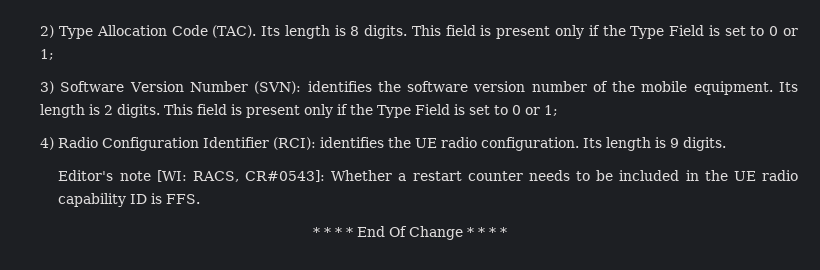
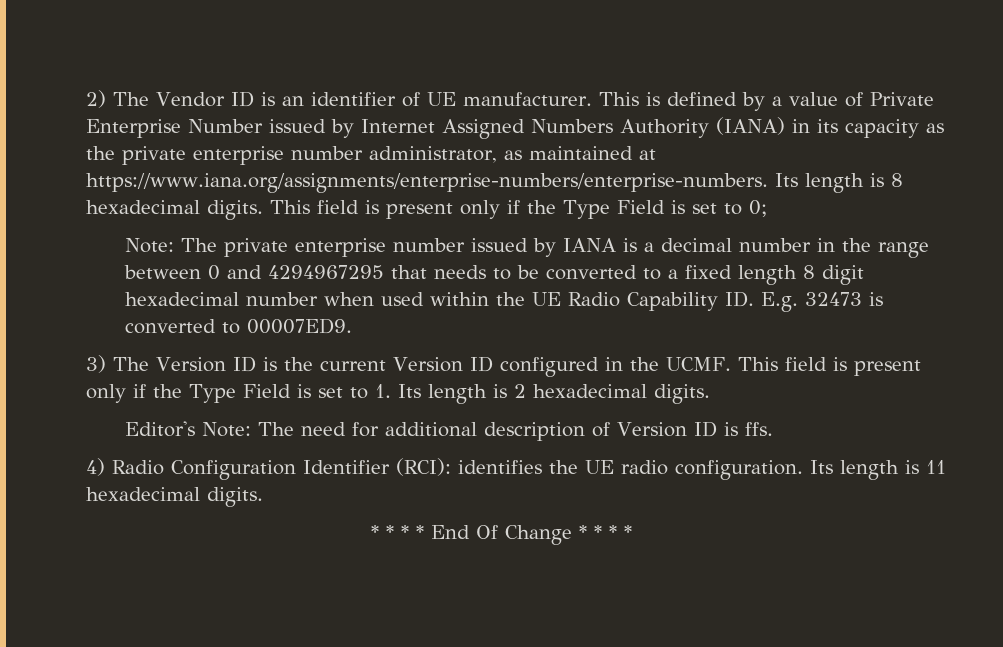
[58,25,257,39] Type Allocation Code (TAC). -> [113,91,935,111] [86,117,945,139] [86,146,657,165] [86,173,769,193] The Vendor ID is an identifier of UE manufacturer. This is defined by a value of Private Enterprise Number issued by Internet Assigned Numbers Authority (IANA) in its capacity as the private enterprise number administrator, as maintained at https://www.iana.org/assignments/enterprise-numbers/enterprise-numbers.
(360, 31) none -> [86,200,201,214] hexadecimal
[769,26,798,36] [40,49,55,60] [40,81,798,95] [40,104,161,118] 0 or 1; // 3) Software Version Number (SVN): identifies the software version number of the mobile equipment. Its length is 2 digits. -> [749,200,768,217] [125,238,930,258] [124,265,865,285] [125,291,884,312] [125,318,353,334] [86,355,732,377] 0; // Note: The private enterprise number issued by IANA is a decimal number in the range between 0 and 4294967295 that needs to be converted to a fixed length 8 digit hexadecimal number when used within the UE Radio Capability ID. E.g. 32473 is converted to 00007ED9. // 3) The Version ID is the current Version ID configured in the UCMF.
[512,105,559,116] 0 or 1; -> [375,384,711,404] [125,421,774,441] 1. Its length is 2 hexadecimal digits. // Editor's Note: The need for additional description of Version ID is ffs.
[670,137,727,151] [58,170,798,182] [58,193,201,207] 9 digits. // Editor's note [WI: RACS, CR#0543]: Whether a restart counter needs to be included in the UE radio capability ID is FFS. -> [926,460,947,474] [86,487,264,507] 11 hexadecimal digits.

